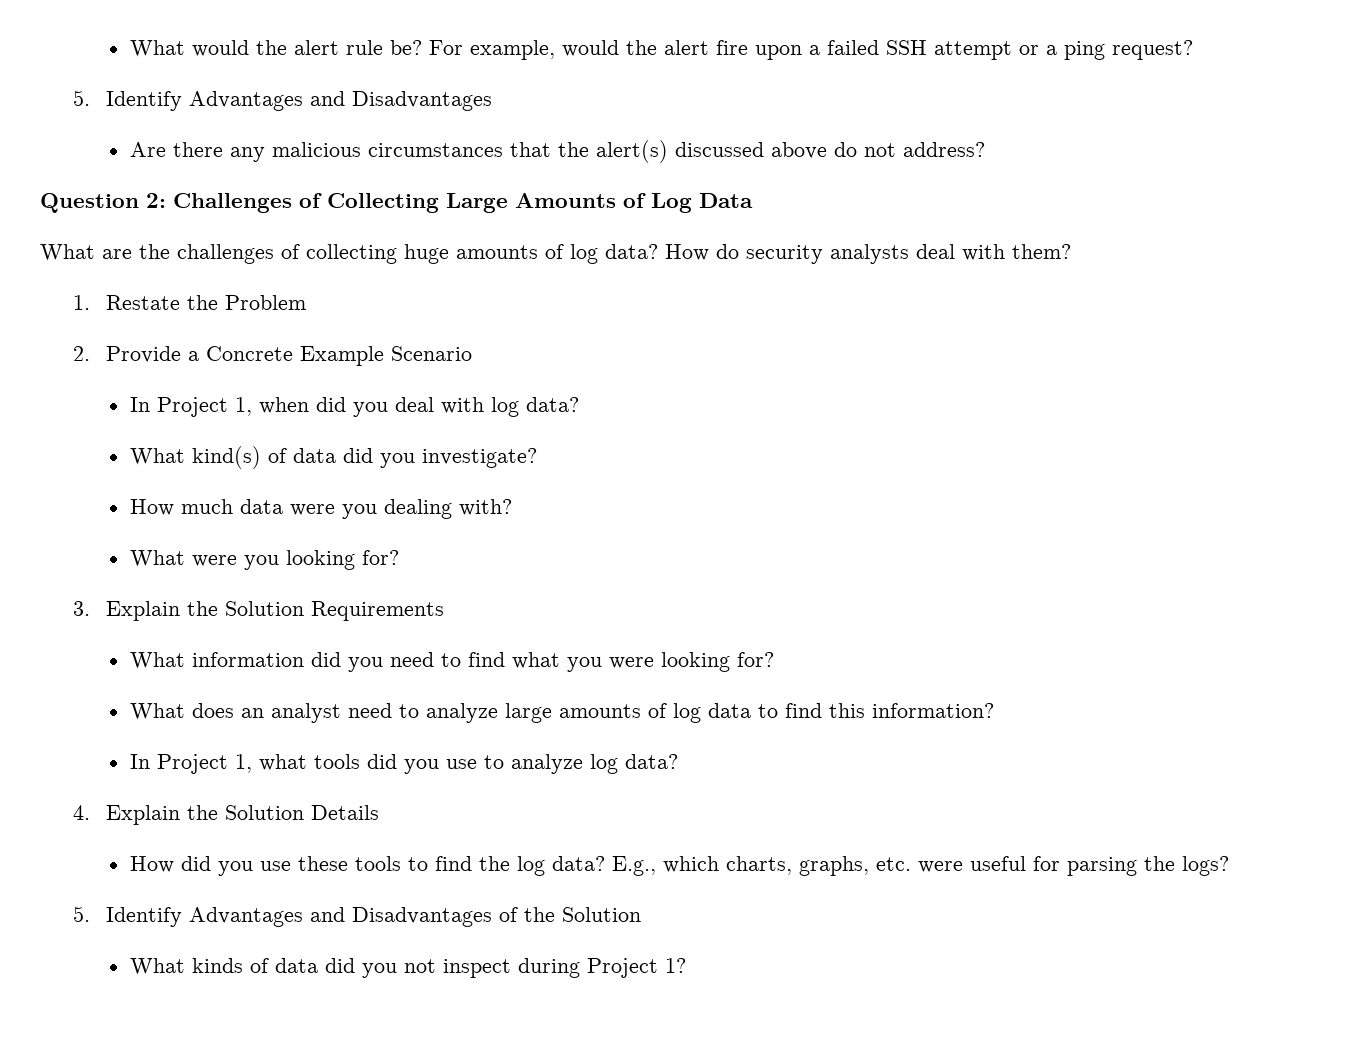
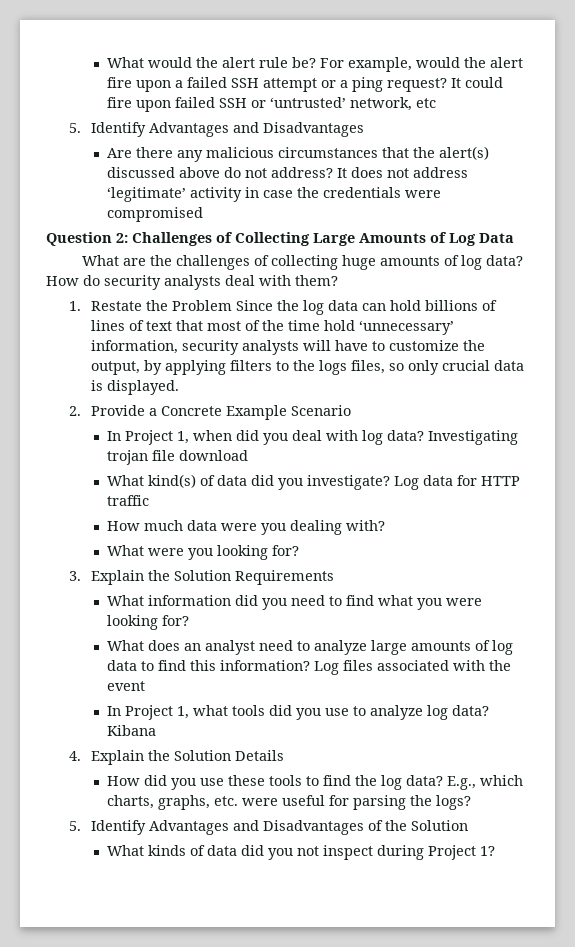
(1193, 50) none -> [451,77,504,88] [107,97,437,112] It could fire upon failed SSH or ‘untrusted’ network, etc
(985, 149) none -> [337,167,469,178] [107,187,442,202] [107,207,204,222] It does not address ‘legitimate’ activity in case the credentials were compromised
(307, 302) none -> [236,300,498,315] [91,320,455,335] [91,340,486,355] [91,360,525,375] [91,380,180,395] Since the log data can hold billions of lines of text that most of the time hold ‘unnecessary’ information, security analysts will have to customize the output, by applying filters to the logs files, so only crucial data is displayed.
(579, 404) none -> [428,430,519,445] [107,450,249,465] Investigating trojan file download
(537, 458) none -> [394,475,521,490] [107,495,150,506] Log data for HTTP traffic
(994, 710) none -> [314,660,512,675] [107,681,146,691] Log files associated with the event
(678, 761) none -> [107,725,157,736] Kibana

